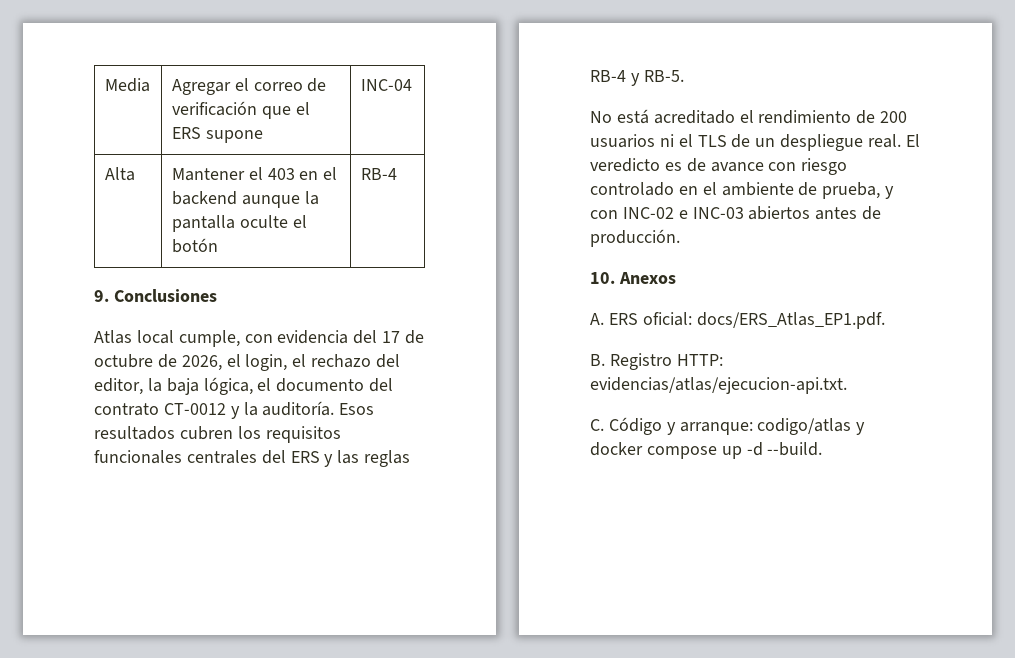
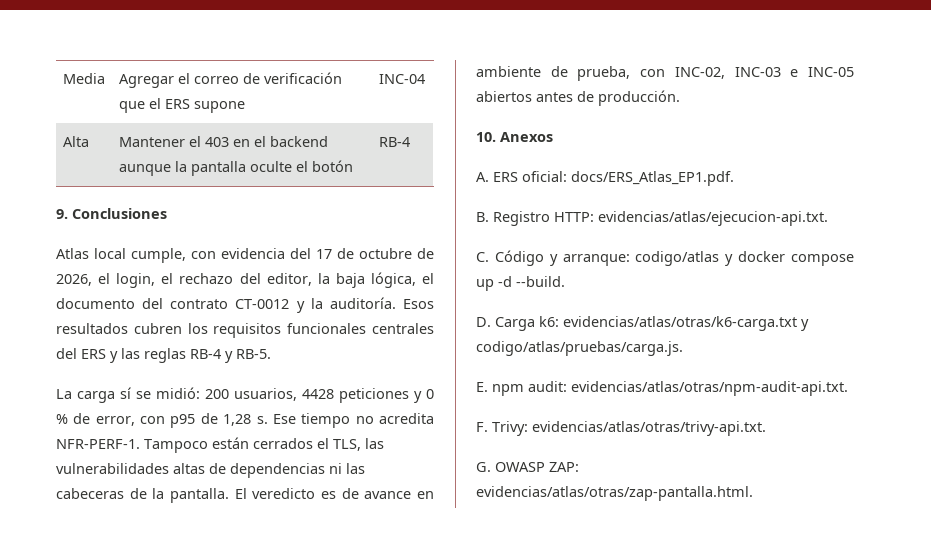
[590,109,908,124] [590,134,902,151] No está acreditado el rendimiento de 200 usuarios ni el TLS de un despliegue real. -> [56,387,434,403] [56,413,435,428] [56,437,384,453] [56,463,365,478] [56,488,229,503] La carga sí se midió: 200 usuarios, 4428 peticiones y 0 % de error, con p95 de 1,28 s. Ese tiempo no acredita NFR-PERF-1. Tampoco están cerrados el TLS, las vulnerabilidades altas de dependencias ni las cabeceras de la pantalla.
[768,158,848,175] [590,182,895,199] [590,207,744,219] con riesgo controlado en el ambiente de prueba, y con INC-02 e INC-03 -> [417,491,435,499] [476,66,854,81] en ambiente de prueba, con INC-02, INC-03 e INC-05
(823, 449) none -> [476,316,809,331] [476,341,683,356] [476,381,848,396] [476,421,766,436] [476,462,579,472] [476,486,753,501] // D. Carga k6: evidencias/atlas/otras/k6-carga.txt y codigo/atlas/pruebas/carga.js. // E. npm audit: evidencias/atlas/otras/npm-audit-api.txt. // F. Trivy: evidencias/atlas/otras/trivy-api.txt. // G. OWASP ZAP: evidencias/atlas/otras/zap-pantalla.html.

